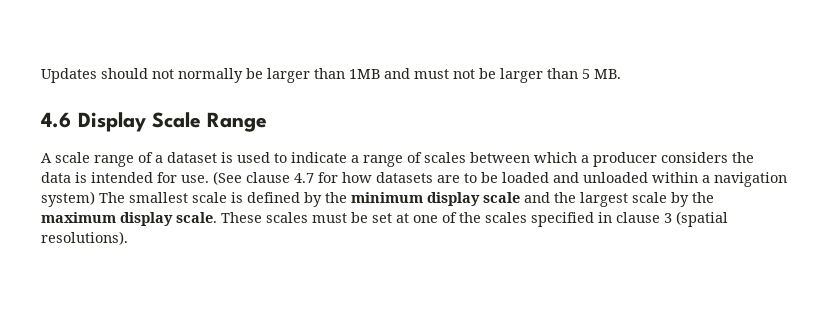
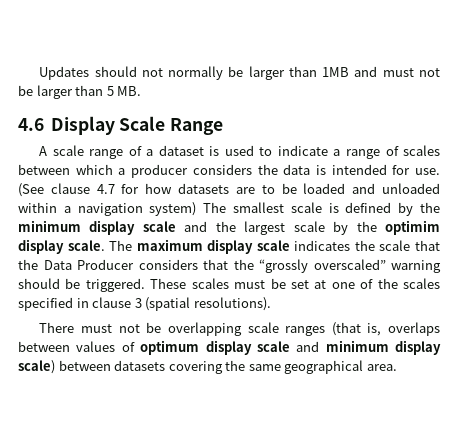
[41,212,217,226] maximum display scale. -> [385,220,441,235] [18,239,440,254] [18,259,441,273] [18,278,145,292] optimim display scale. The maximum display scale indicates the scale that the Data Producer considers that the “grossly overscaled” warning should be triggered.
(128, 238) none -> [39,322,440,336] [18,340,441,355] [18,360,397,374] // There must not be overlapping scale ranges (that is, overlaps between values of optimum display scale and minimum display scale) between datasets covering the same geographical area.

